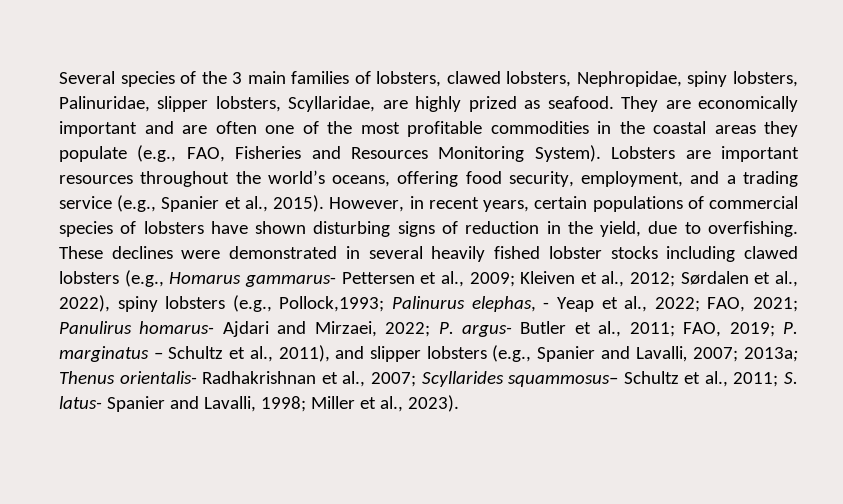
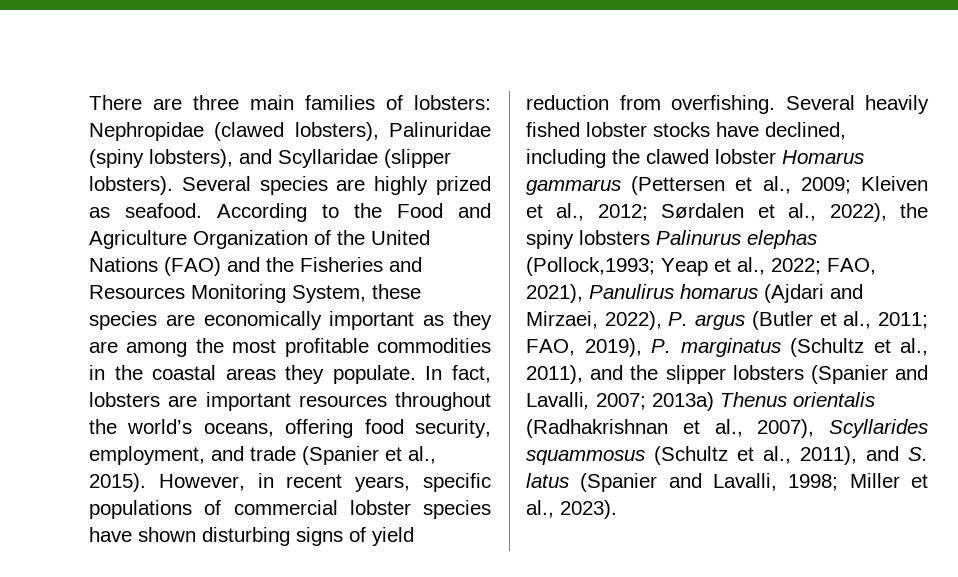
[59,71,799,87] [59,96,376,112] Several species of the 3 main families of lobsters, clawed lobsters, Nephropidae, spiny lobsters, Palinuridae, slipper lobsters, Scyllaridae, -> [89,95,491,110] [89,122,491,141] [89,149,451,168] [89,176,328,195] There are three main families of lobsters: Nephropidae (clawed lobsters), Palinuridae (spiny lobsters), and Scyllaridae (slipper lobsters). Several species
[621,96,798,112] [59,121,319,137] They are economically important and are often one of -> [217,203,491,222] [89,230,430,249] [89,257,422,276] [89,284,421,303] [89,311,492,330] [89,341,188,357] According to the Food and Agriculture Organization of the United Nations (FAO) and the Fisheries and Resources Monitoring System, these species are economically important as they are among
[59,145,676,162] populate (e.g., FAO, Fisheries and Resources Monitoring System). Lobsters -> [332,365,491,384] [89,392,160,407] populate. In fact, lobsters
[726,171,798,187] [59,195,220,212] a trading service (e.g., Spanier -> [250,446,379,465] trade (Spanier
[534,196,588,209] certain -> [423,473,492,492] specific
[59,221,204,237] species of lobsters -> [349,500,491,519] lobster species
[465,221,799,237] [59,246,799,262] [59,270,415,287] reduction in the yield, due to overfishing. These declines were demonstrated in several heavily fished lobster stocks including clawed lobsters (e.g., Homarus gammarus- Pettersen -> [372,527,414,546] [526,95,929,114] [526,122,846,140] [526,149,864,168] [526,176,726,195] yield reduction from overfishing. Several heavily fished lobster stocks have declined, including the clawed lobster Homarus gammarus (Pettersen
(110, 303) none -> [900,203,928,218] the
[232,295,550,312] (e.g., Pollock,1993; Palinurus elephas, - -> [656,230,817,249] [526,257,655,276] Palinurus elephas (Pollock,1993;
[753,297,798,312] [59,321,567,337] 2021; Panulirus homarus- Ajdari and Mirzaei, 2022; P. argus- Butler -> [526,284,863,303] [526,311,813,330] 2021), Panulirus homarus (Ajdari and Mirzaei, 2022), P. argus (Butler
[729,322,775,337] 2019; -> [584,338,642,357] 2019),
[153,345,365,362] – Schultz et al., 2011), and -> [790,338,928,357] [526,365,659,384] (Schultz et al., 2011), and the
[492,345,596,362] (e.g., Spanier -> [810,365,888,384] (Spanier
[743,347,798,362] [59,371,799,387] [59,396,165,412] 2013a; Thenus orientalis- Radhakrishnan et al., 2007; Scyllarides squammosus– Schultz et al., 2011; S. latus- Spanier -> [652,392,875,411] [526,419,928,438] [526,446,928,465] [526,473,658,492] 2013a) Thenus orientalis (Radhakrishnan et al., 2007), Scyllarides squammosus (Schultz et al., 2011), and S. latus (Spanier

